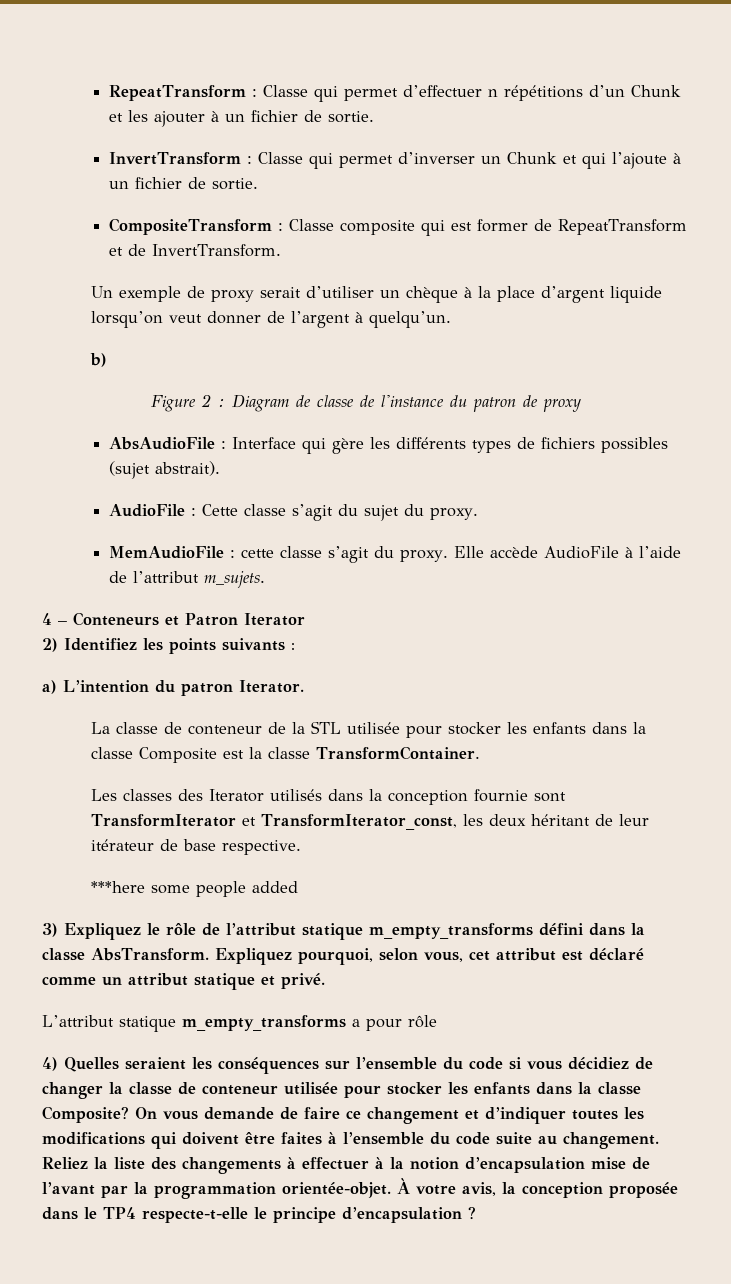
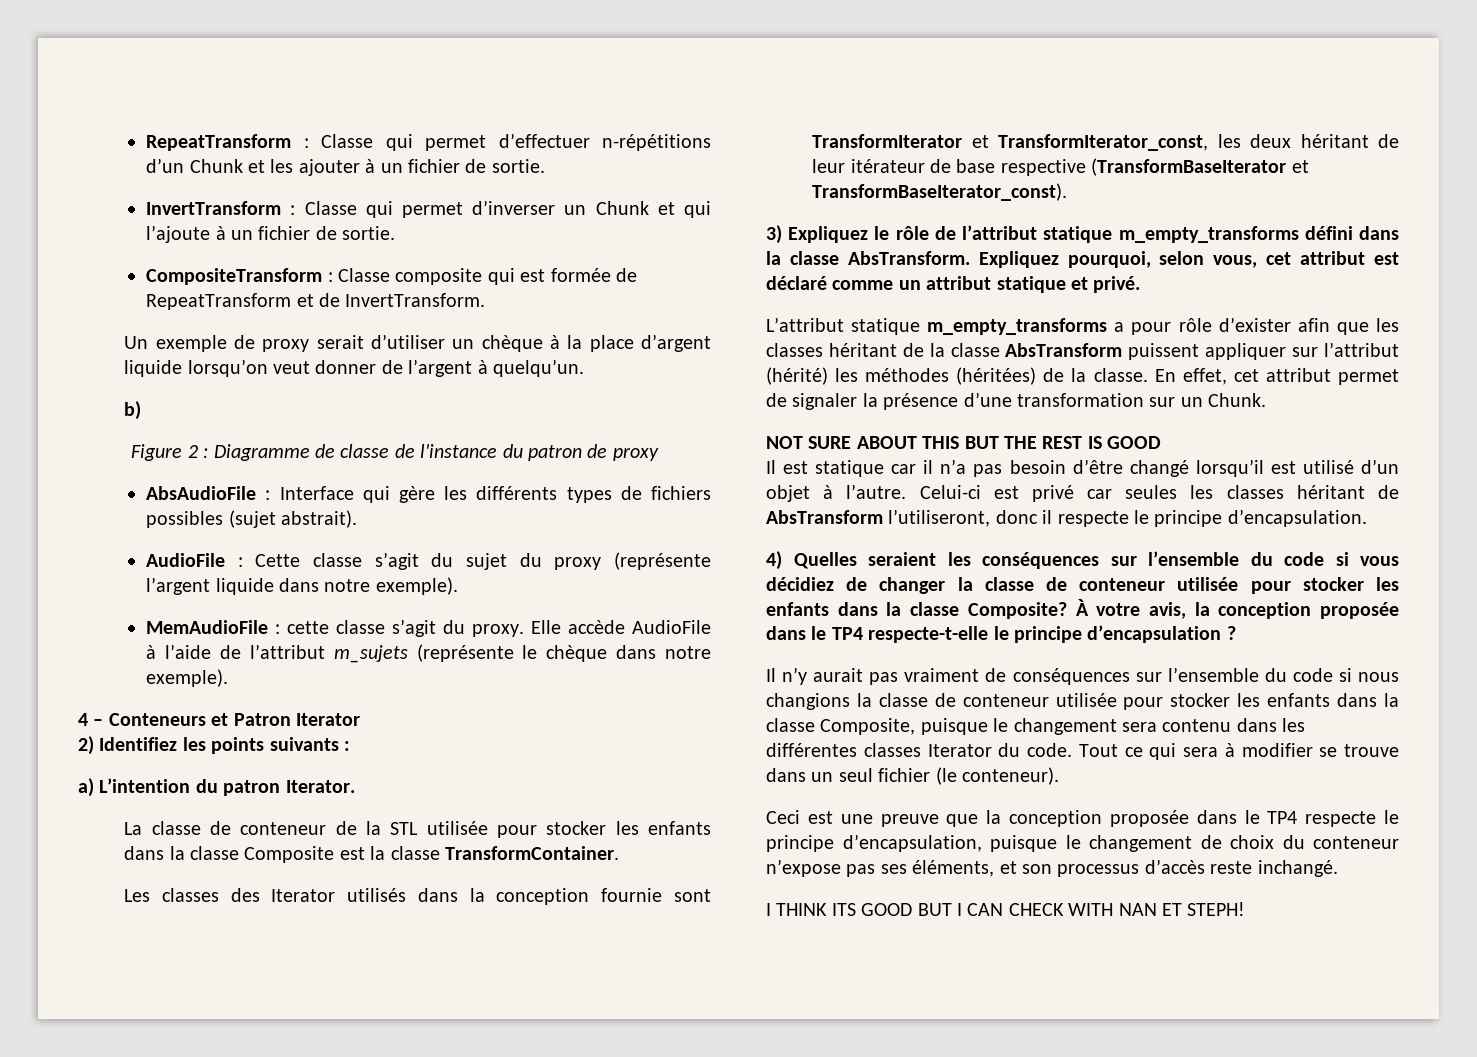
[487,85,583,101] n répétitions -> [602,134,711,151] n-répétitions
[476,219,528,232] former -> [550,268,611,282] formée
[231,394,289,412] Diagram -> [213,444,310,461] Diagramme
[429,508,478,520] proxy. -> [554,552,712,570] [146,577,458,595] proxy (représente l’argent liquide dans notre exemple).
[203,571,265,588] m_sujets. -> [333,644,711,663] [146,669,229,687] m_sujets (représente le chèque dans notre exemple).
[221,840,301,855] [90,881,298,897] respective. // ***here some people added -> [1000,158,1309,176] [812,183,1068,201] respective (TransformBaseIterator et TransformBaseIterator_const).
(437, 1021) none -> [1218,317,1399,335] [766,342,1399,360] [766,367,1400,385] [766,392,1267,410] [766,436,1162,449] [766,459,1399,477] [766,484,1399,502] [766,509,1367,527] d’exister afin que les classes héritant de la classe AbsTransform puissent appliquer sur l’attribut (hérité) les méthodes (héritées) de la classe. En effet, cet attribut permet de signaler la présence d’une transformation sur un Chunk. // NOT SURE ABOUT THIS BUT THE REST IS GOOD // Il est statique car il n’a pas besoin d’être changé lorsqu’il est utilisé d’un objet à l’autre. Celui-ci est privé car seules les classes héritant de AbsTransform l’utiliseront, donc il respecte le principe d’encapsulation.
[135,1107,644,1124] [42,1132,659,1149] [42,1157,650,1174] [42,1182,391,1199] On vous demande de faire ce changement et d’indiquer toutes les modifications qui doivent être faites à l’ensemble du code suite au changement. Reliez la liste des changements à effectuer à la notion d’encapsulation mise de l’avant par la programmation orientée-objet. -> (1067, 610) none
(476, 1213) none -> [766,667,1399,685] [766,693,1399,710] [766,718,1306,735] [766,743,1399,760] [766,767,1059,785] [766,810,1399,827] [766,834,1399,852] [766,859,1338,877] [766,902,1246,916] // Il n’y aurait pas vraiment de conséquences sur l’ensemble du code si nous changions la classe de conteneur utilisée pour stocker les enfants dans la classe Composite, puisque le changement sera contenu dans les différentes classes Iterator du code. Tout ce qui sera à modifier se trouve dans un seul fichier (le conteneur). // Ceci est une preuve que la conception proposée dans le TP4 respecte le principe d’encapsulation, puisque le changement de choix du conteneur n’expose pas ses éléments, et son processus d’accès reste inchangé. // I THINK ITS GOOD BUT I CAN CHECK WITH NAN ET STEPH!

